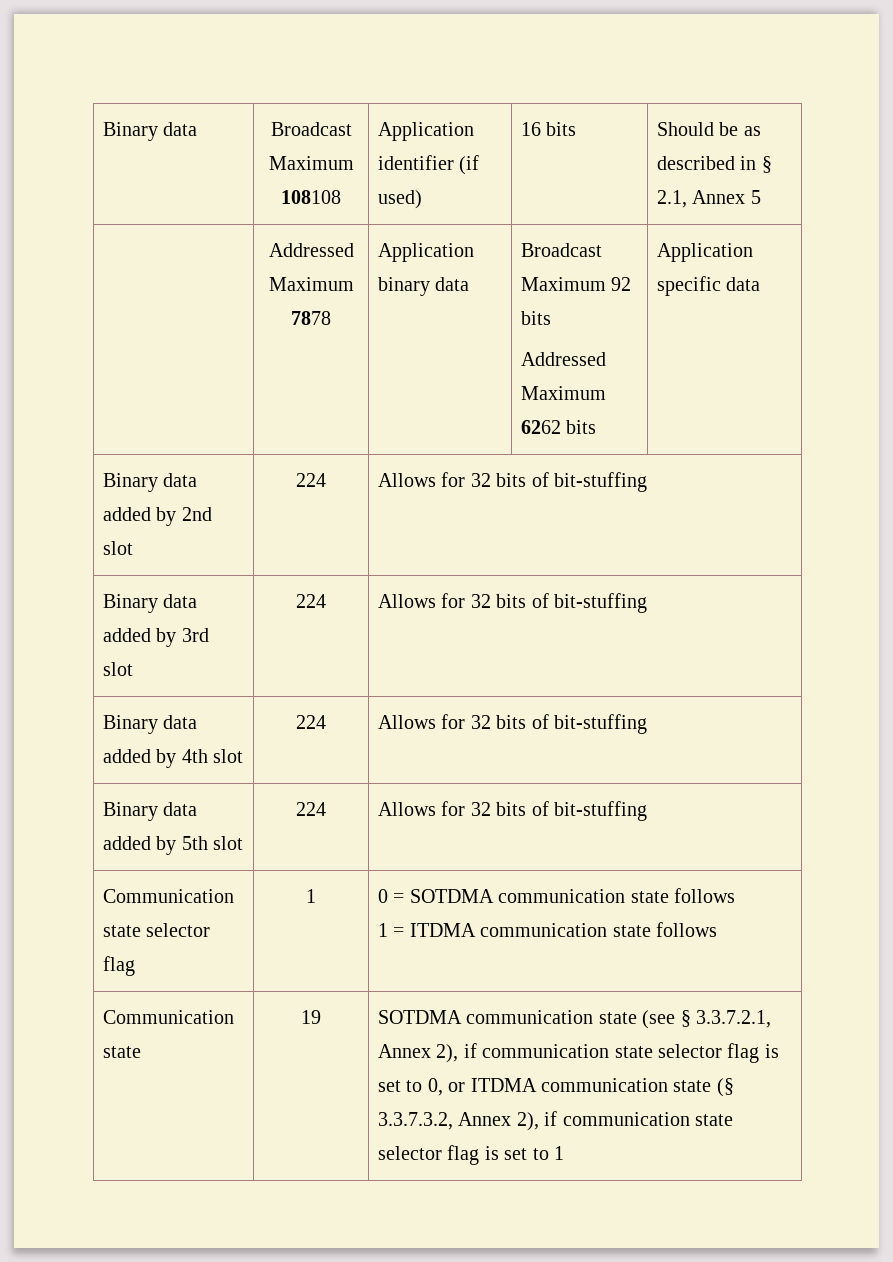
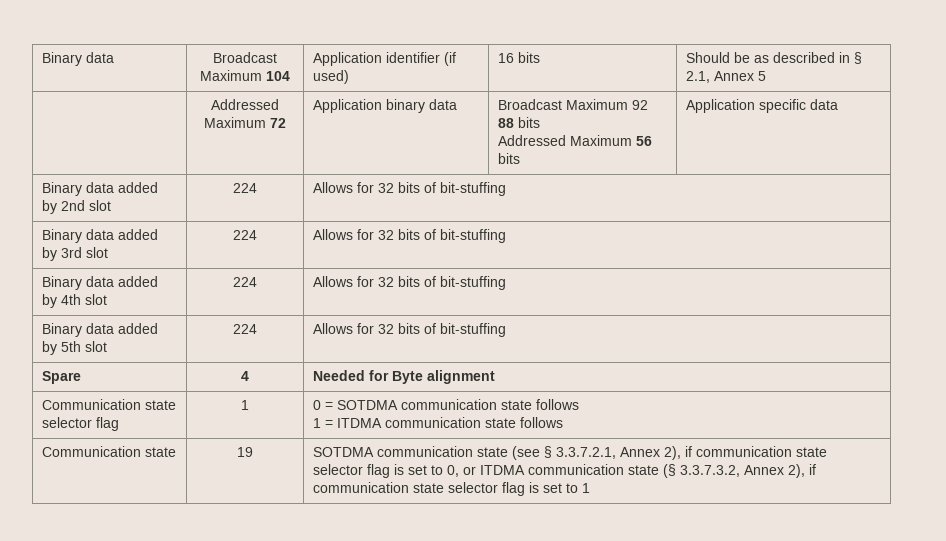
[281,190,341,204] 108108 -> [266,71,290,81] 104
[291,311,331,325] 7878 -> [270,118,286,128] 72
(632, 284) none -> [498,118,515,128] 88
[521,420,562,434] 6262 -> [636,136,653,146] 56
(648, 811) none -> [42,371,82,384] [241,371,249,381] [313,370,496,384] // Spare | 4 | Needed for Byte alignment

